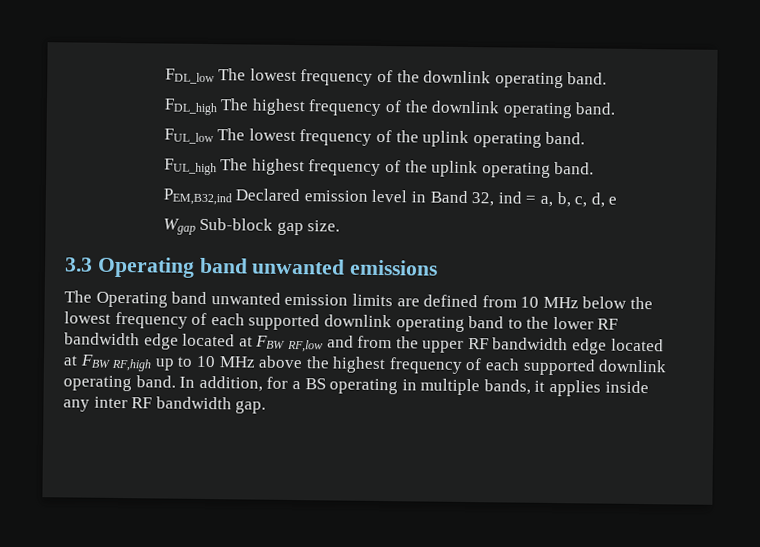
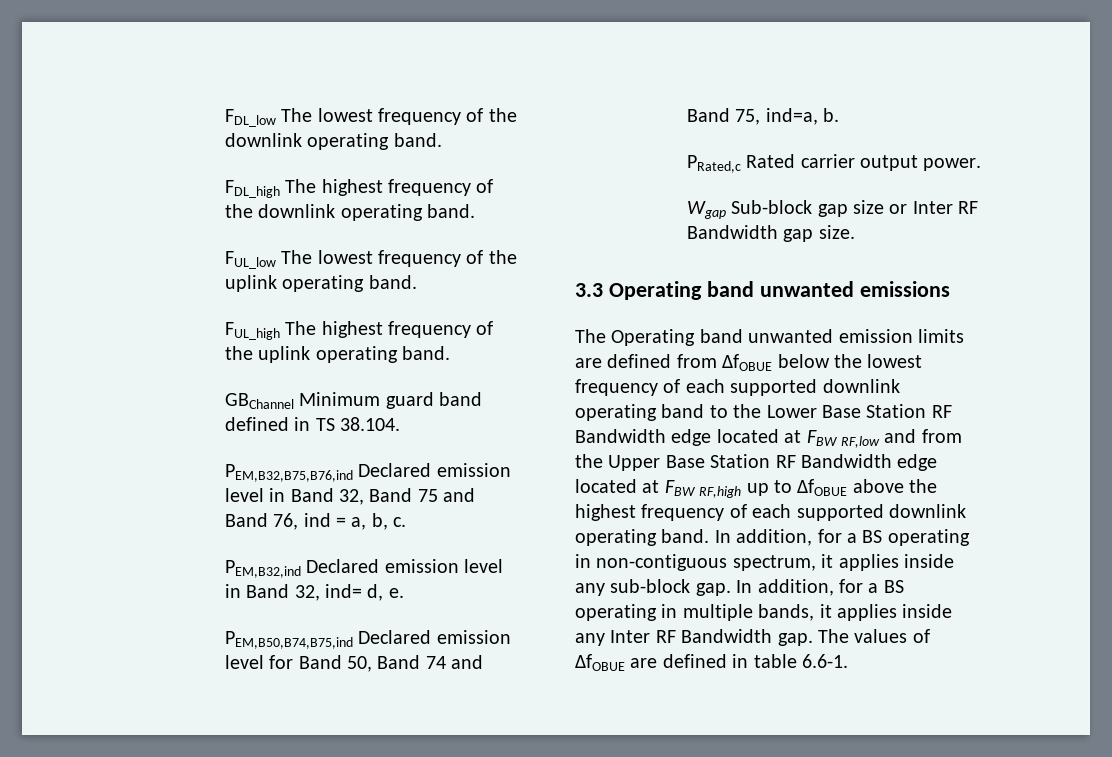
(595, 168) none -> [224,392,483,409] [224,417,401,431] [224,463,511,482] [224,488,476,505] [224,513,407,530] // GBChannel Minimum guard band defined in TS 38.104. // PEM,B32,B75,B76,ind Declared emission level in Band 32, Band 75 and Band 76, ind = a, b, c.
[497,191,618,208] [162,217,274,235] ind = a, b, c, d, e // Wgap Sub-block -> [325,584,404,601] [224,630,511,649] [224,655,484,672] [686,108,840,125] [686,154,982,173] [686,200,979,219] [686,225,778,239] ind= d, e. // PEM,B50,B74,B75,ind Declared emission level for Band 50, Band 74 and Band 75, ind=a, b. // PRated,c Rated carrier output power. // Wgap Sub-block gap size or Inter RF Bandwidth
[520,296,579,309] 10 MHz -> [722,354,773,371] ΔfOBUE
[552,316,619,330] [64,332,140,346] lower RF bandwidth -> [766,404,952,418] [575,429,666,443] Lower Base Station RF Bandwidth
[422,337,569,353] upper RF bandwidth -> [608,454,892,471] Upper Base Station RF Bandwidth
[195,355,256,368] 10 MHz -> [797,479,848,496] ΔfOBUE
(417, 385) none -> [596,554,954,571] [575,579,904,596] [575,604,678,621] non-contiguous spectrum, it applies inside any sub-block gap. In addition, for a BS operating in
[93,396,267,414] inter RF bandwidth gap. -> [610,629,930,646] [575,654,848,671] Inter RF Bandwidth gap. The values of ΔfOBUE are defined in table 6.6-1.

